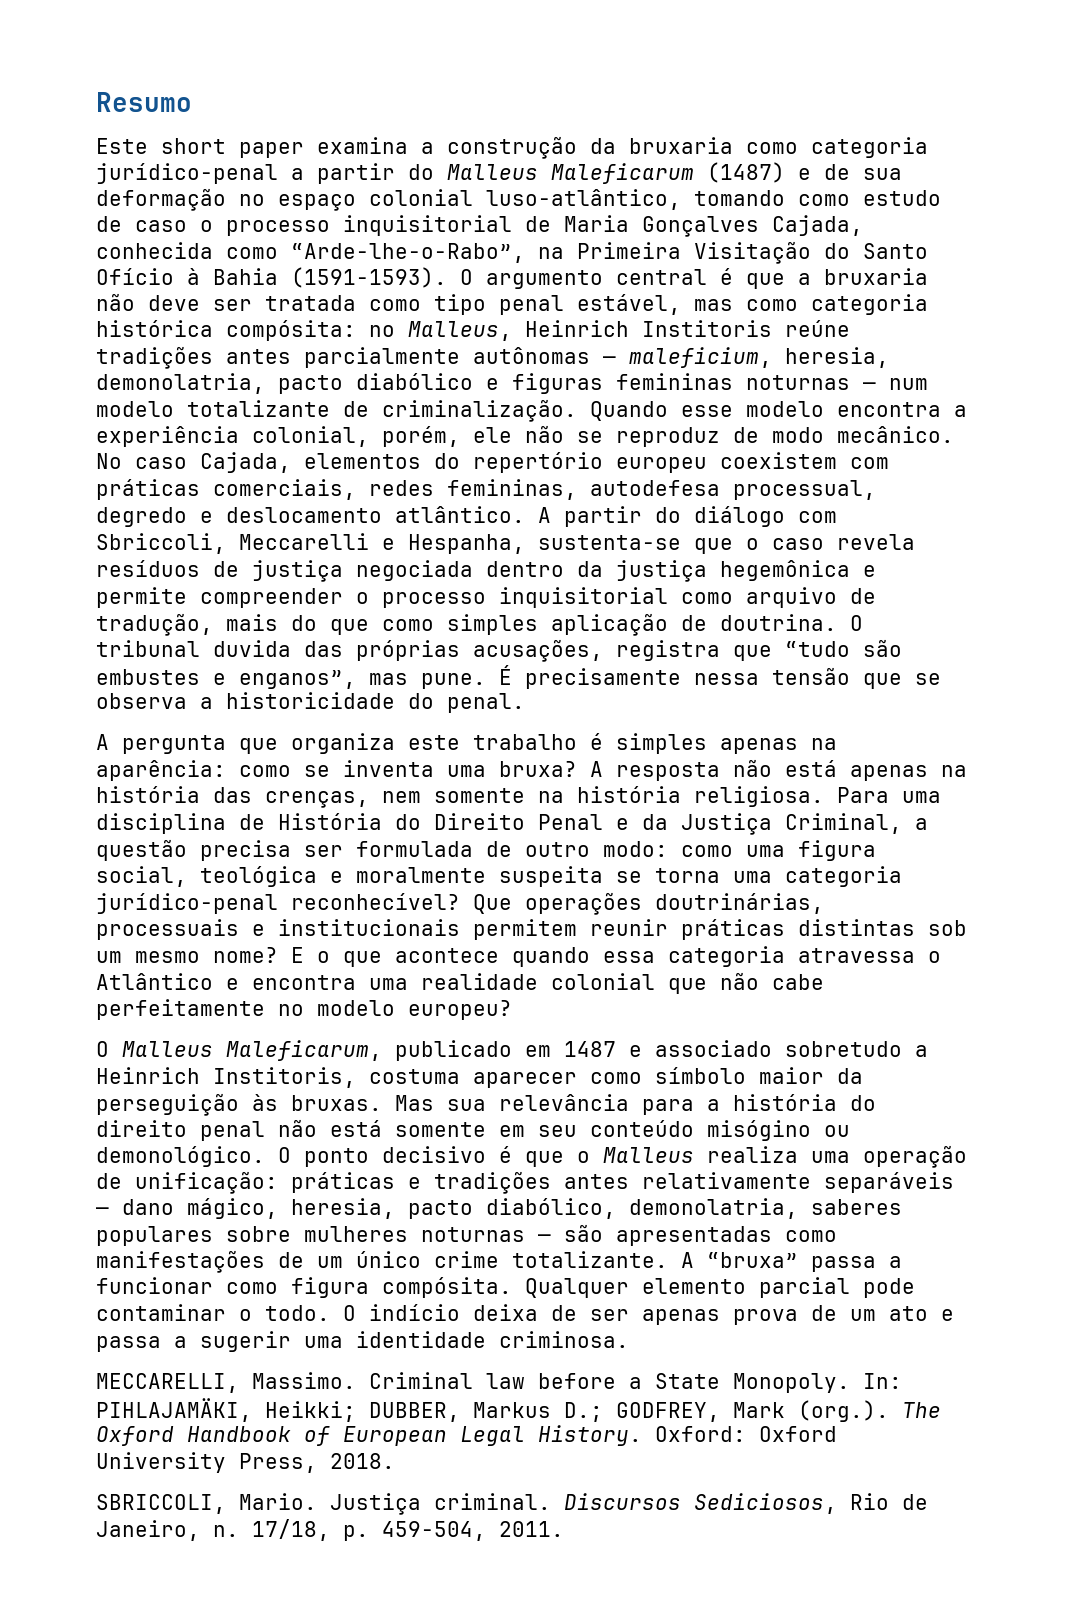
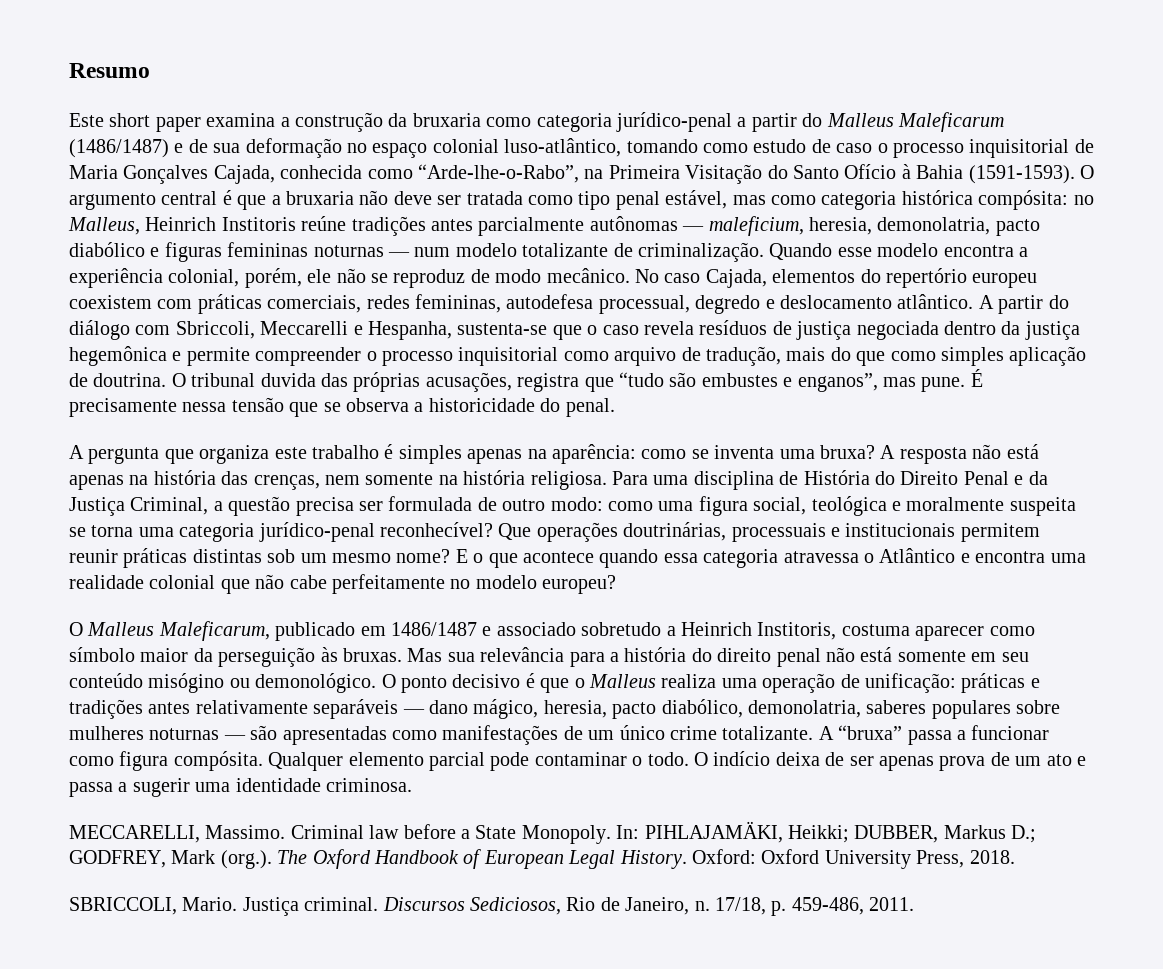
[707,162,785,183] (1487) -> [69,139,169,158] (1486/1487)
[564,1041,616,1057] 1487 -> [391,622,477,636] 1486/1487
[382,1521,486,1541] 459-504, -> [791,897,864,915] 459-486,

